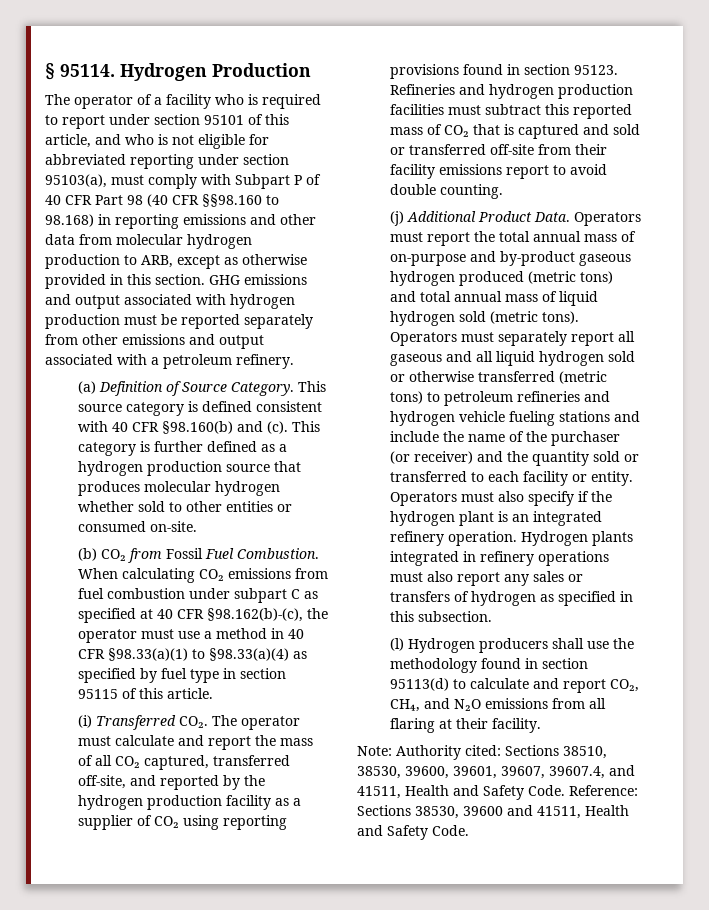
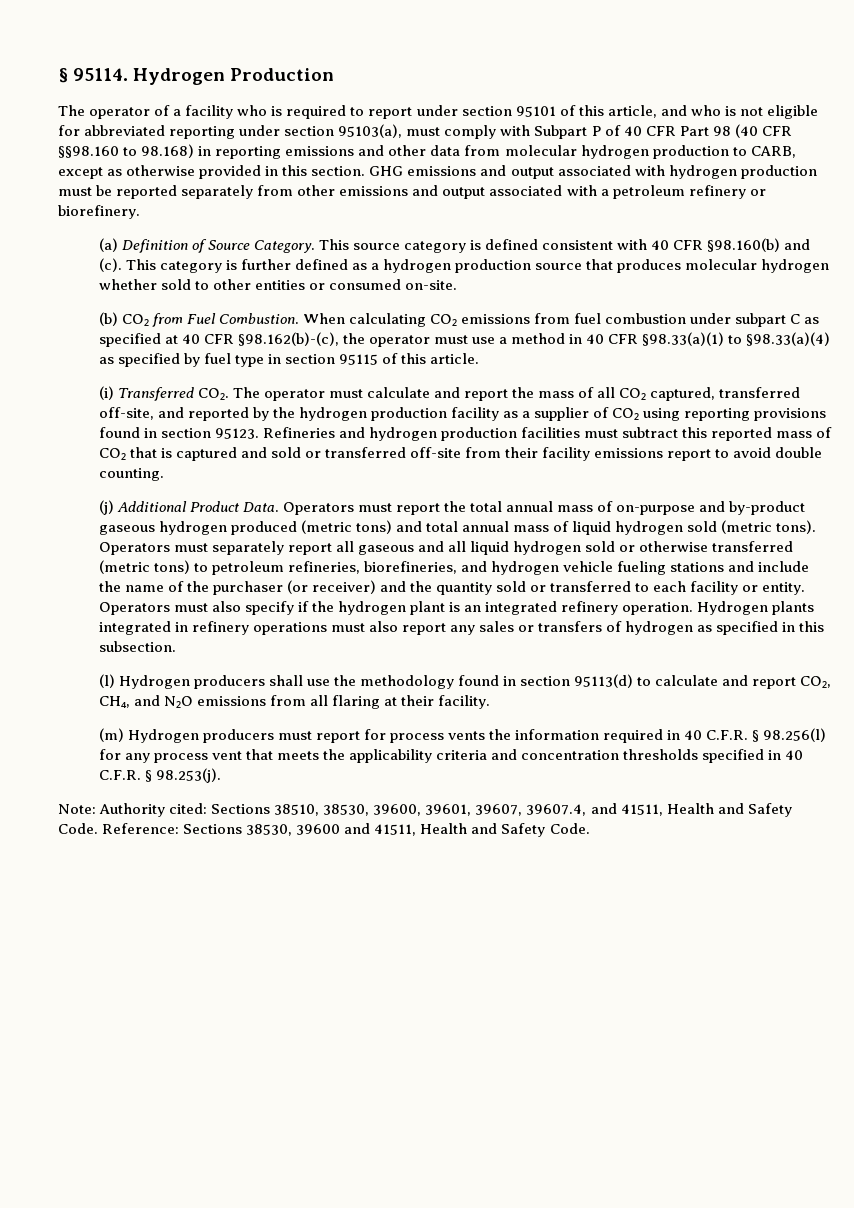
[141,255,173,268] ARB, -> [750,146,796,158] CARB,
[236,354,294,369] refinery. -> [688,185,766,199] [58,205,140,219] refinery or biorefinery.
[166,548,204,559] Fossil -> (183, 320) none
[517,391,581,402] refineries -> [287,561,457,574] refineries, biorefineries,
(542, 725) none -> [98,728,827,743] [98,749,804,763] [98,768,221,783] // (m) Hydrogen producers must report for process vents the information required in 40 C.F.R. § 98.256(l) for any process vent that meets the applicability criteria and concentration thresholds specified in 40 C.F.R. § 98.253(j).

